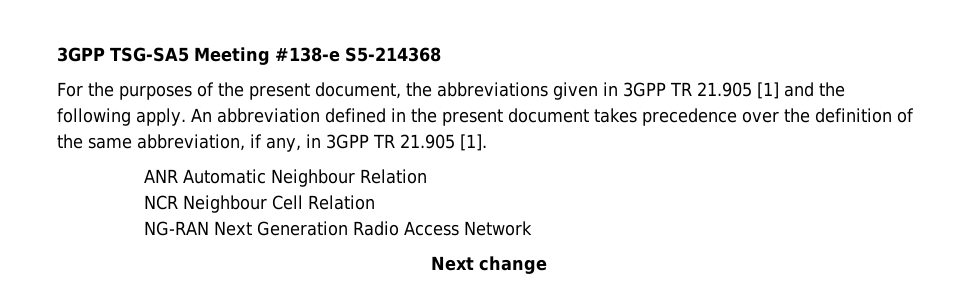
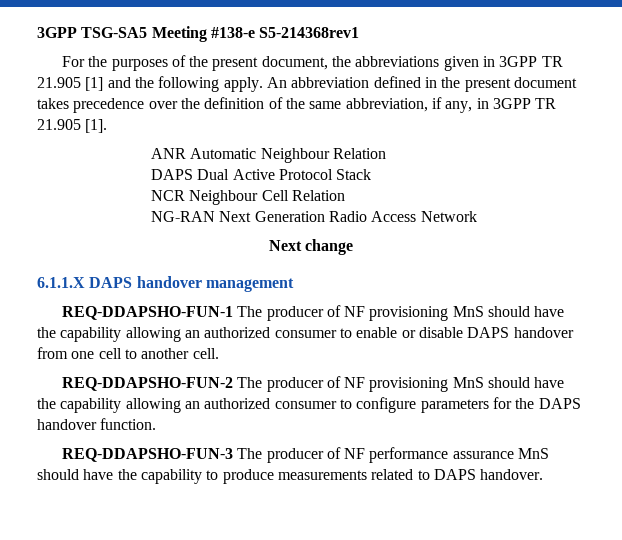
[345,47,441,62] S5-214368 -> [259,27,360,38] S5-214368rev1
(427, 176) none -> [151,169,372,180] // DAPS Dual Active Protocol Stack
(547, 265) none -> [37,276,294,292] [61,305,565,321] [37,327,574,342] [37,347,219,359] [61,376,565,392] [37,397,581,413] [37,418,157,430] [61,447,550,463] [37,469,544,484] // 6.1.1.X DAPS handover management // REQ-DDAPSHO-FUN-1 The producer of NF provisioning MnS should have the capability allowing an authorized consumer to enable or disable DAPS handover from one cell to another cell. // REQ-DDAPSHO-FUN-2 The producer of NF provisioning MnS should have the capability allowing an authorized consumer to configure parameters for the DAPS handover function. // REQ-DDAPSHO-FUN-3 The producer of NF performance assurance MnS should have the capability to produce measurements related to DAPS handover.

